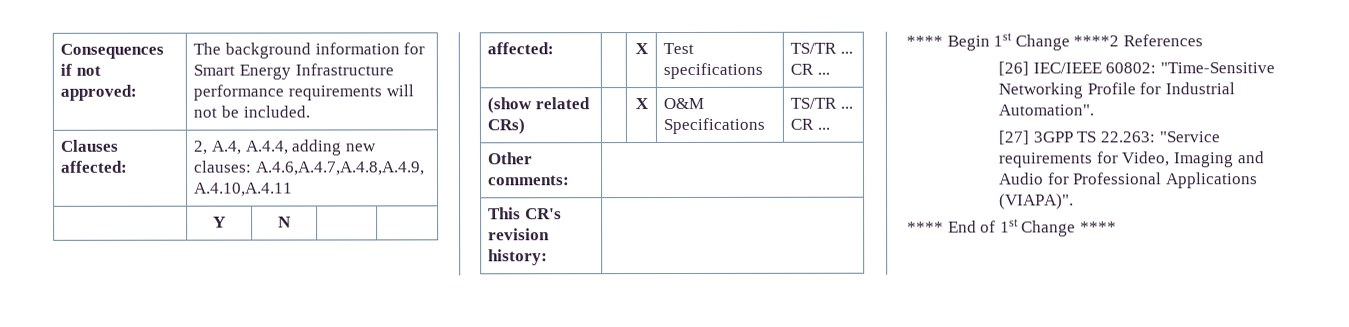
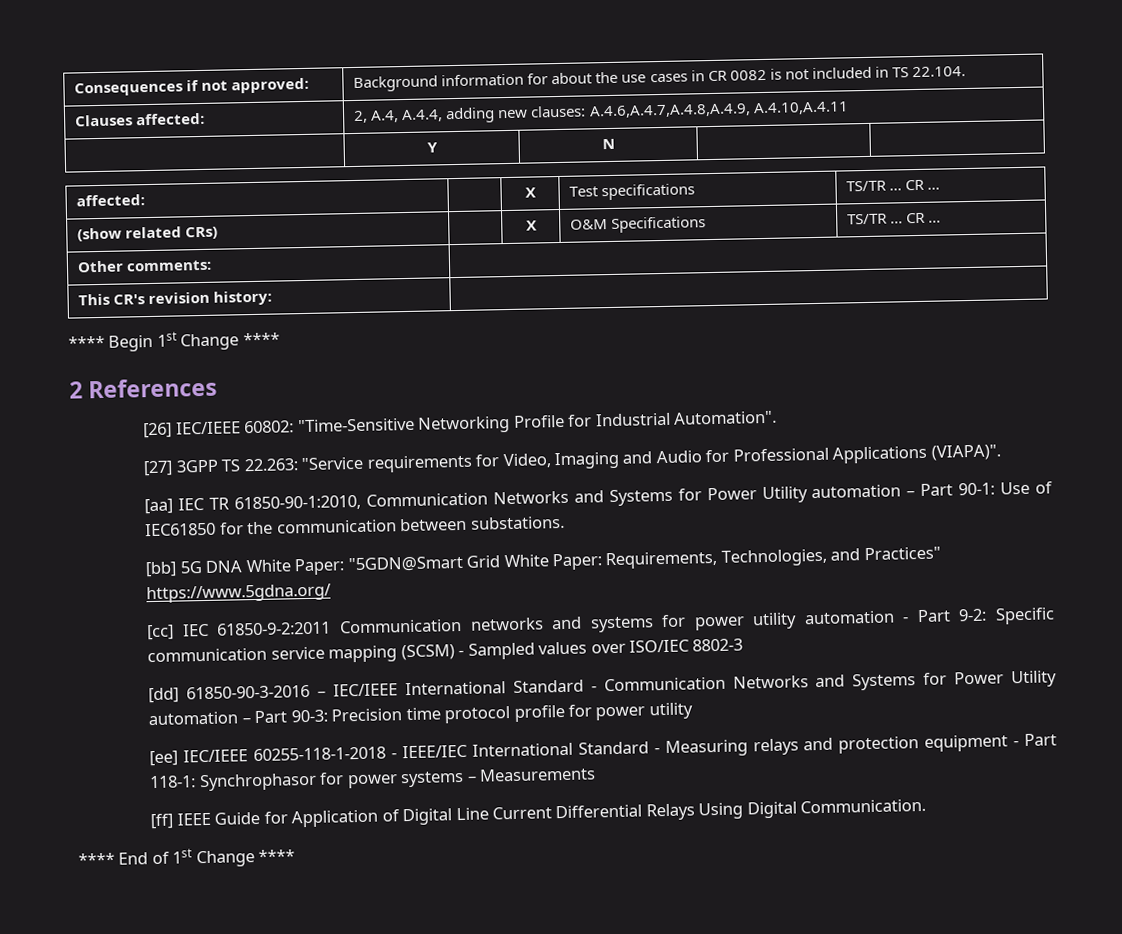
[193,42,426,59] [193,63,394,80] [193,84,414,101] [193,105,310,118] The background information for Smart Energy Infrastructure performance requirements will not be included. -> [353,66,966,92] Background information for about the use cases in CR 0082 is not included in TS 22.104.
[1073,35,1120,47] ****2 -> [242,332,280,346] [69,381,83,399] **** // 2
(1075, 201) none -> [144,481,1053,515] [145,515,565,537] [145,546,941,578] [146,583,332,604] [147,607,1055,641] [147,638,744,663] [148,670,1057,704] [148,702,693,726] [149,733,1057,767] [149,767,597,792] [150,798,927,830] // [aa] IEC TR 61850-90-1:2010, Communication Networks and Systems for Power Utility automation – Part 90-1: Use of IEC61850 for the communication between substations. // [bb] 5G DNA White Paper: "5GDN@Smart Grid White Paper: Requirements, Technologies, and Practices" https://www.5gdna.org/ // [cc] IEC 61850-9-2:2011 Communication networks and systems for power utility automation - Part 9-2: Specific communication service mapping (SCSM) - Sampled values over ISO/IEC 8802-3 // [dd] 61850-90-3-2016 – IEC/IEEE International Standard - Communication Networks and Systems for Power Utility automation – Part 90-3: Precision time protocol profile for power utility // [ee] IEC/IEEE 60255-118-1-2018 - IEEE/IEC International Standard - Measuring relays and protection equipment - Part 118-1: Synchrophasor for power systems – Measurements // [ff] IEEE Guide for Application of Digital Line Current Differential Relays Using Digital Communication.

